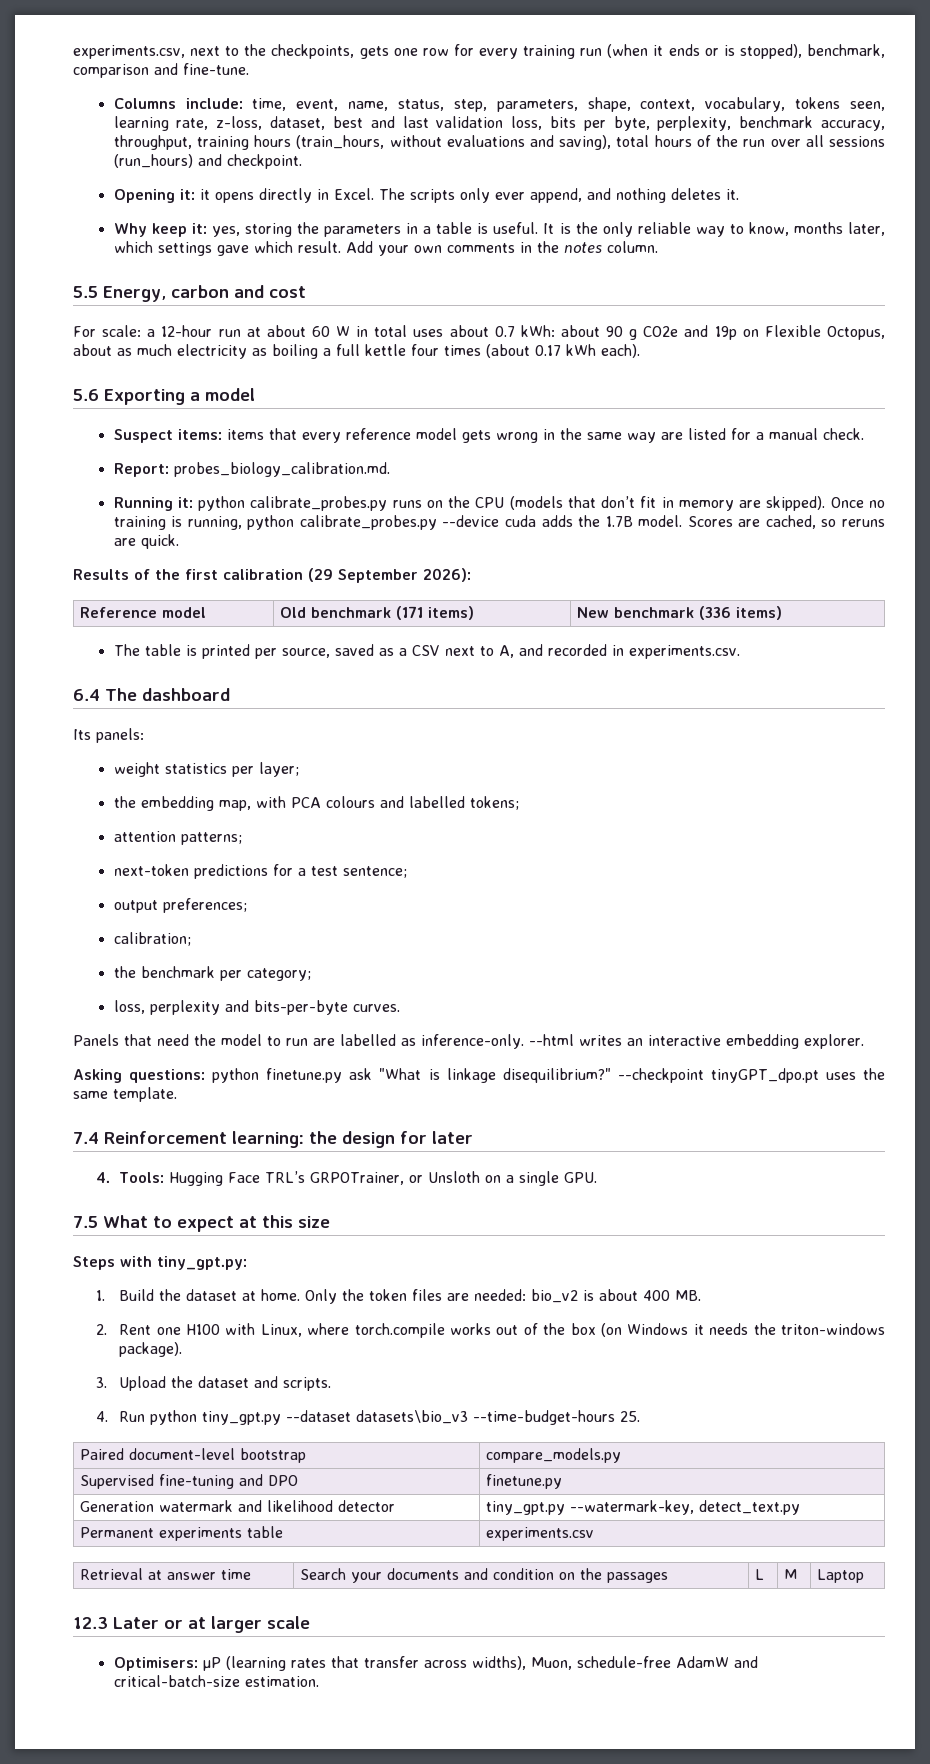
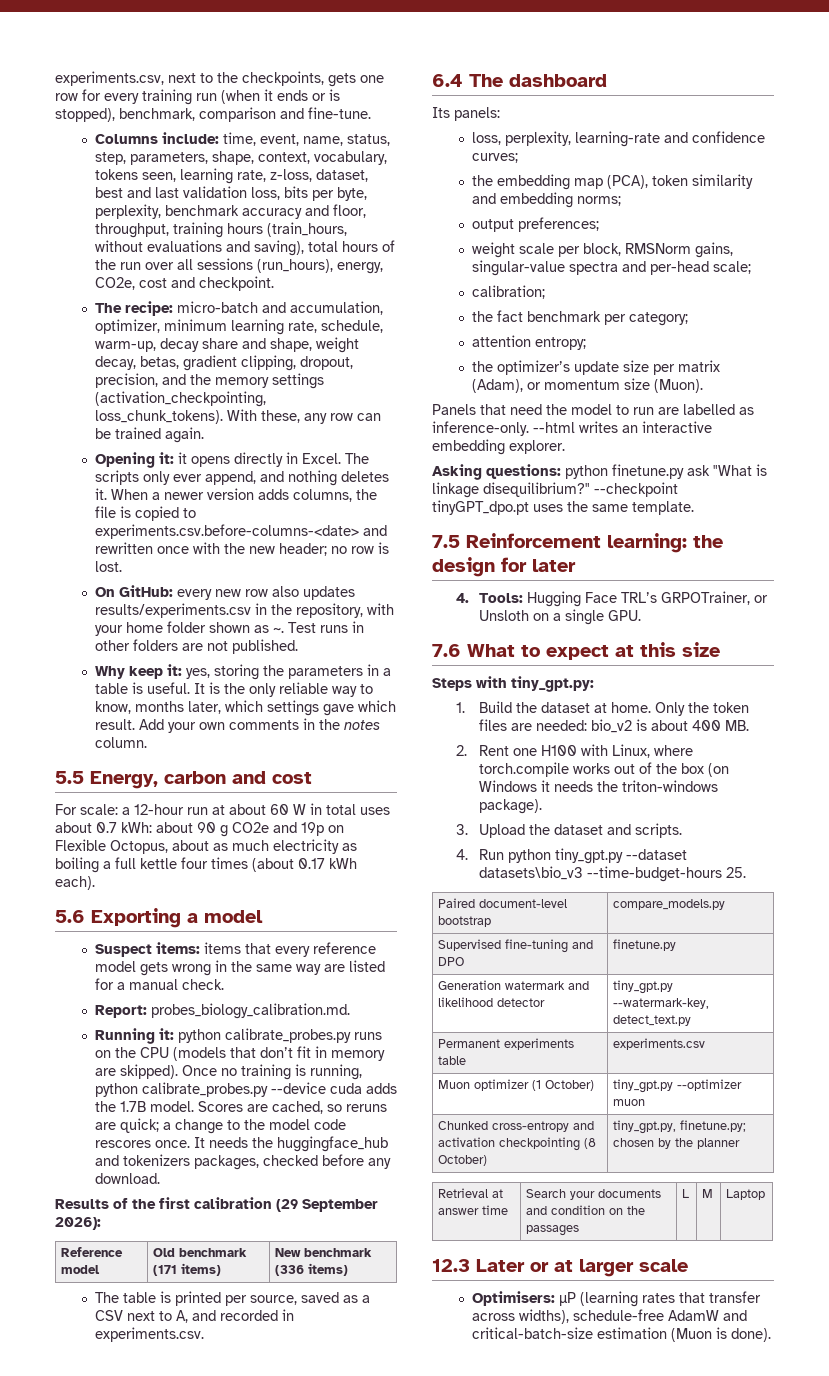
[821,120,885,131] accuracy, -> [241,204,366,219] accuracy and floor,
[113,154,302,169] (run_hours) and checkpoint. -> [256,259,383,274] [94,276,274,291] [94,301,383,316] [94,319,383,335] [94,337,359,353] [94,355,353,371] [94,373,324,389] [94,391,266,407] [94,409,381,424] [94,427,204,443] (run_hours), energy, CO2e, cost and checkpoint. // The recipe: micro-batch and accumulation, optimizer, minimum learning rate, schedule, warm-up, decay share and shape, weight decay, betas, gradient clipping, dropout, precision, and the memory settings (activation_checkpointing, loss_chunk_tokens). With these, any row can be trained again.
(739, 194) none -> [110,488,377,502] [94,506,196,521] [94,524,387,539] [94,542,389,556] [94,561,122,572] [94,585,355,600] [94,603,394,618] [94,621,364,636] [94,639,298,654] When a newer version adds columns, the file is copied to experiments.csv.before-columns-<date> and rewritten once with the new header; no row is lost. // On GitHub: every new row also updates results/experiments.csv in the repository, with your home folder shown as ~. Test runs in other folders are not published.
[140,534,179,549] quick. -> [119,1118,346,1134] [94,1136,388,1152] [94,1154,391,1170] [94,1173,160,1184] quick; a change to the model code rescores once. It needs the huggingface_hub and tokenizers packages, checked before any download.
[113,762,299,777] [113,796,519,811] [113,831,242,845] [113,864,407,879] [113,898,247,913] weight statistics per layer; // the embedding map, with PCA colours and labelled tokens; // attention patterns; // next-token predictions for a test sentence; // output preferences; -> [471,131,765,147] [471,153,518,163] [471,174,753,190] [471,192,621,208] [471,217,599,232] [471,242,733,258] [471,260,751,276] loss, perplexity, learning-rate and confidence curves; // the embedding map (PCA), token similarity and embedding norms; // output preferences; // weight scale per block, RMSNorm gains, singular-value spectra and per-head scale;
(136, 972) none -> [496,310,523,322] fact
[113,1000,400,1015] loss, perplexity and bits-per-byte curves. -> [471,335,586,350] [471,360,720,375] [471,378,703,393] attention entropy; // the optimizer’s update size per matrix (Adam), or momentum size (Muon).
[73,1132,99,1144] 7.4 -> [432,535,460,548] 7.5
[73,1216,98,1228] 7.5 -> [432,644,461,657] 7.6
(595, 1534) none -> [438,1079,595,1091] [613,1079,743,1093] [613,1099,646,1106] [438,1121,595,1132] [438,1137,597,1151] [438,1155,488,1166] [613,1120,747,1134] [613,1138,741,1149] // Muon optimizer (1 October) | tiny_gpt.py --optimizer muon // Chunked cross-entropy and activation checkpointing (8 October) | tiny_gpt.py, finetune.py; chosen by the planner
[530,1657,572,1670] Muon, -> (569, 1316) none
[244,1676,319,1687] estimation. -> [596,1327,771,1342] estimation (Muon is done).

